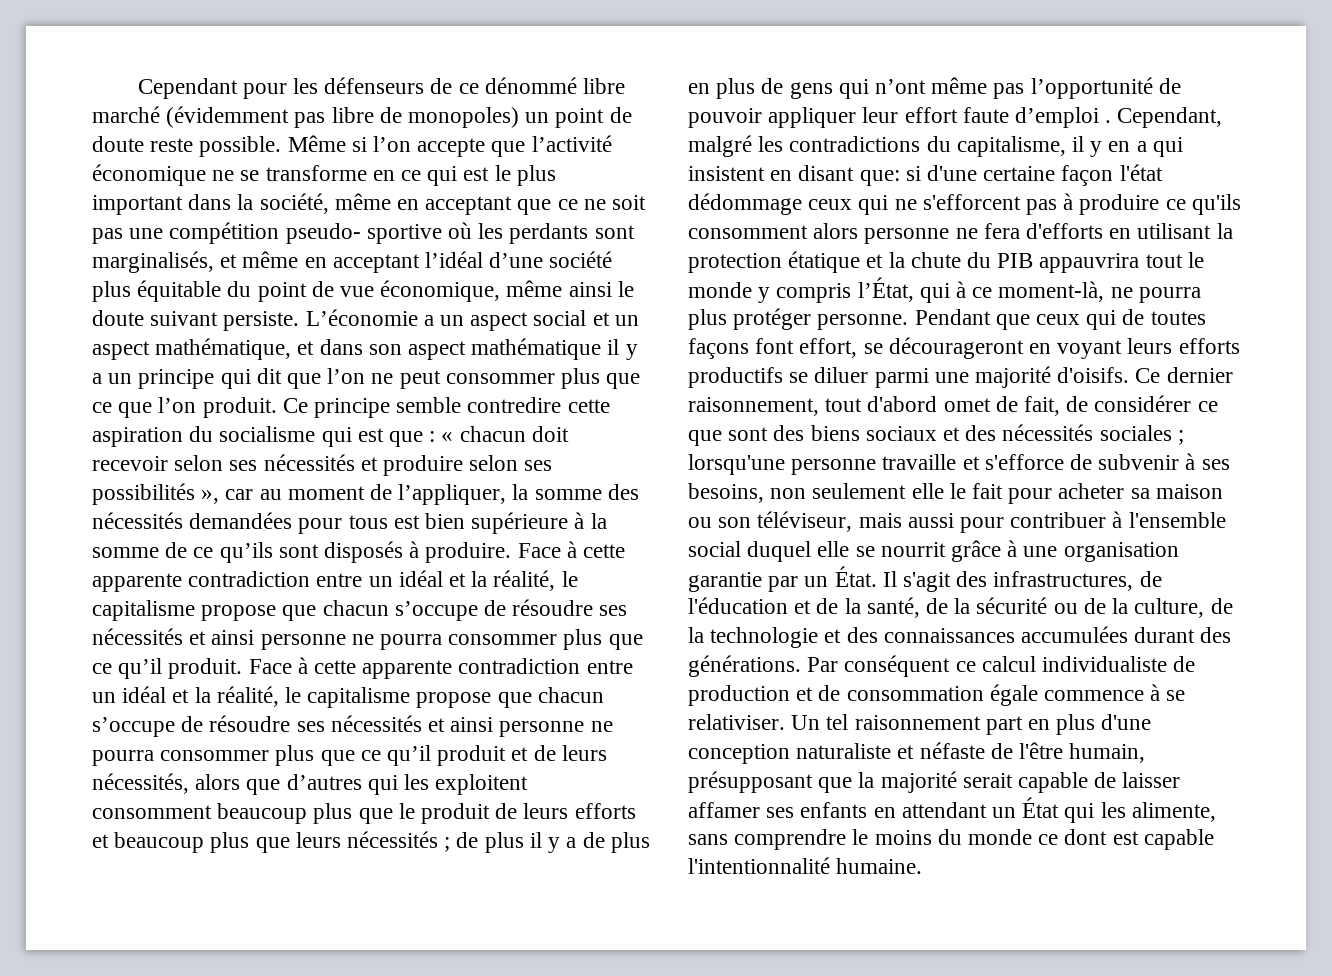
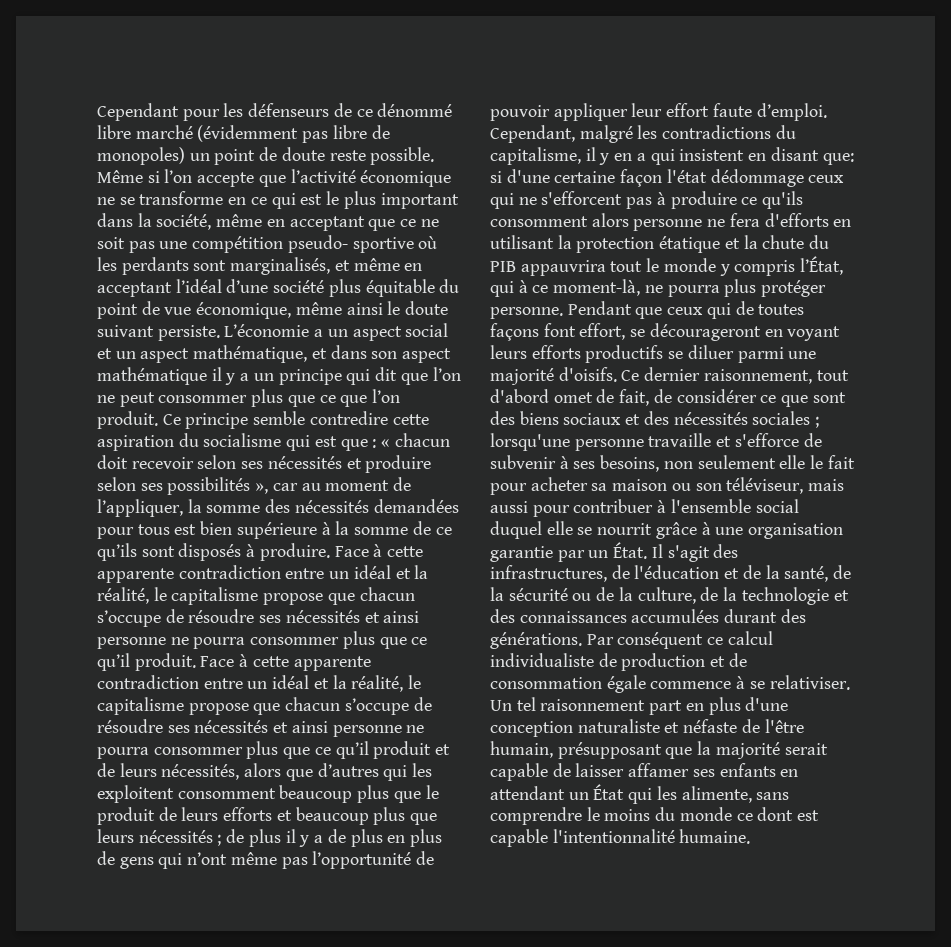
[1015,107,1112,128] d’emploi . -> [756,103,827,121] d’emploi.

